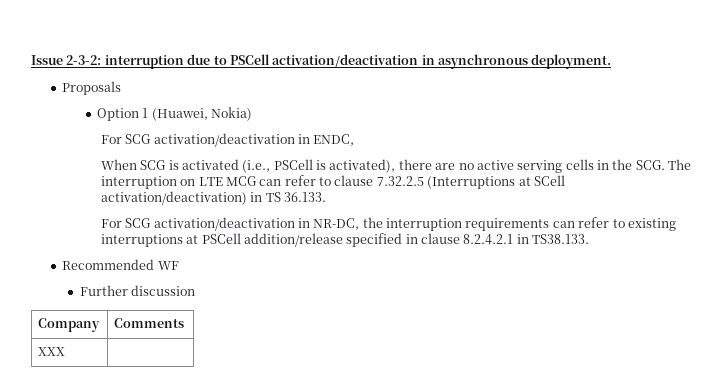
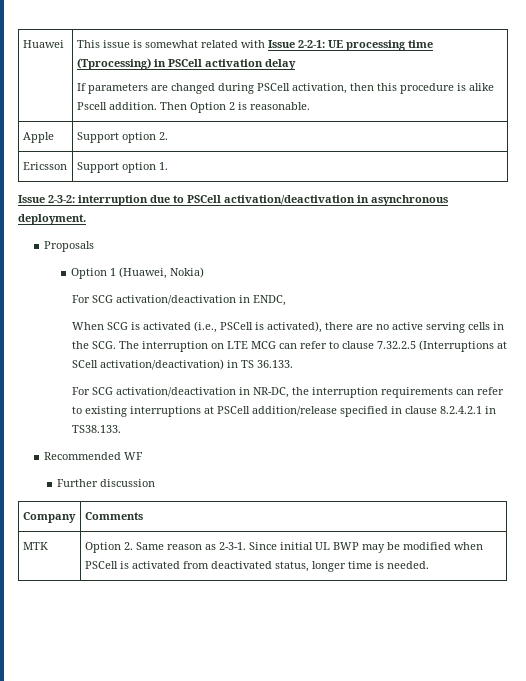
(31, 60) none -> [22,40,64,48] [76,40,433,51] [76,58,296,70] [76,83,494,94] [76,102,310,113] [22,132,54,143] [76,132,168,143] [22,162,67,170] [76,162,168,173] Huawei | This issue is somewhat related with Issue 2-2-1: UE processing time (Tprocessing) in PSCell activation delay // If parameters are changed during PSCell activation, then this procedure is alike Pscell addition. Then Option 2 is reasonable. // Apple | Support option 2. // Ericsson | Support option 1. //
[38,347,66,356] XXX | -> [22,542,48,550] [84,542,483,553] [84,561,429,572] MTK | Option 2. Same reason as 2-3-1. Since initial UL BWP may be modified when PSCell is activated from deactivated status, longer time is needed.

